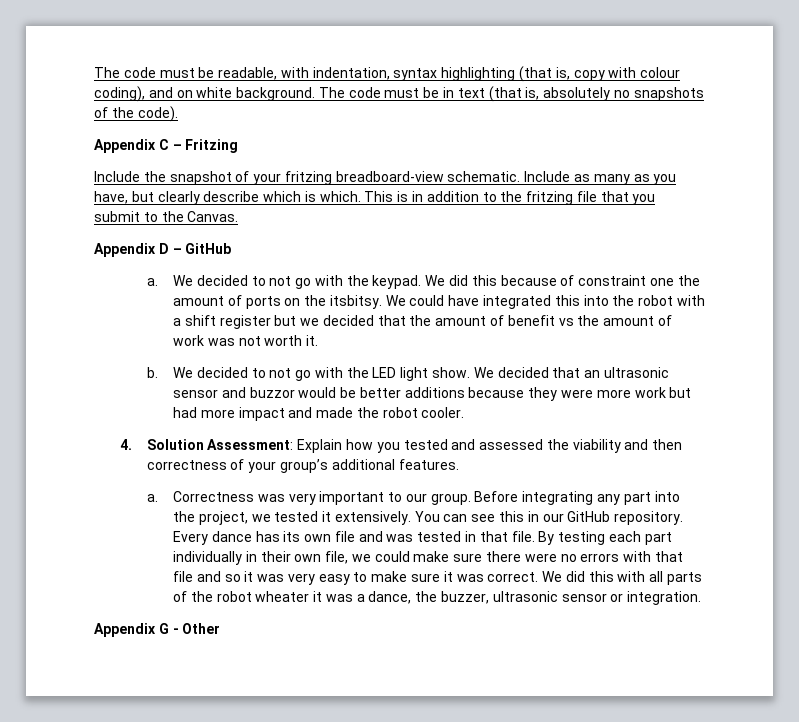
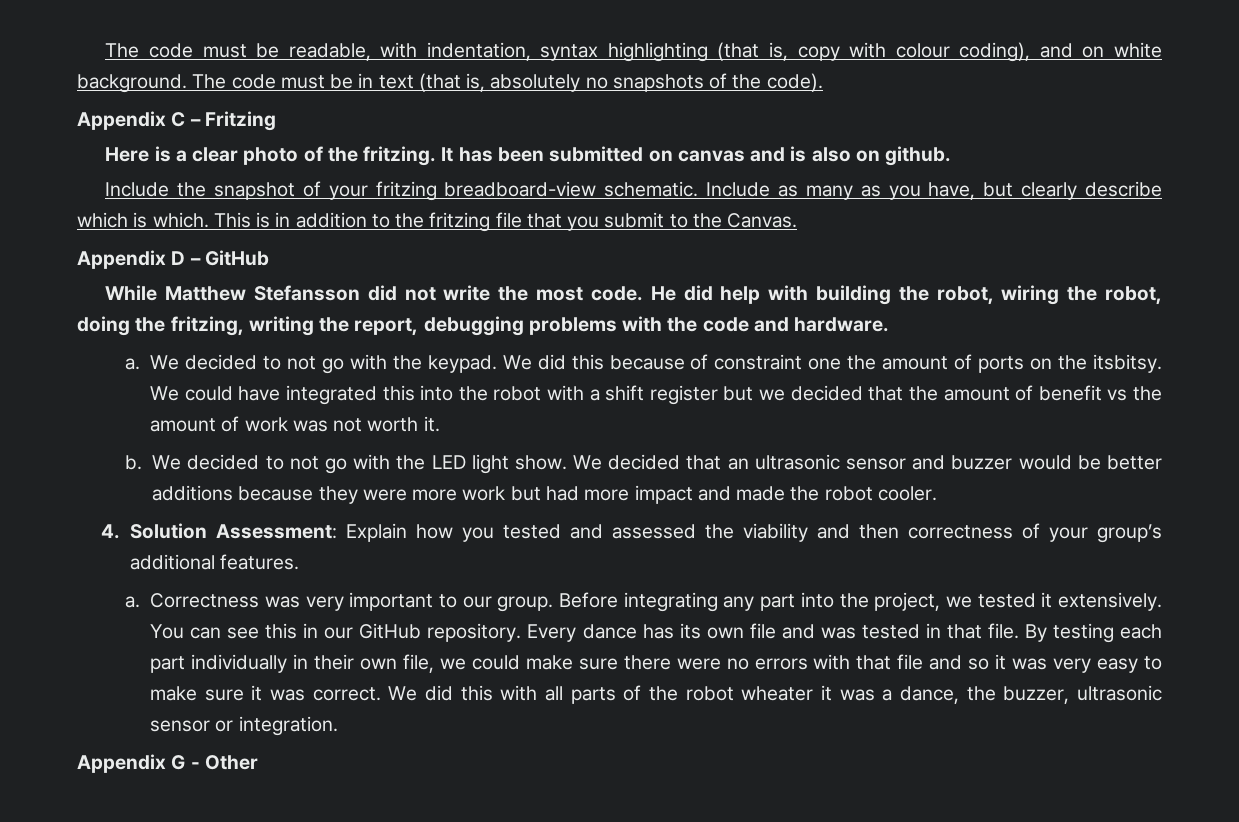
(239, 146) none -> [105,146,952,166] // Here is a clear photo of the fritzing. It has been submitted on canvas and is also on github.
(232, 248) none -> [105,285,1162,305] [77,316,890,336] // While Matthew Stefansson did not write the most code. He did help with building the robot, wiring the robot, doing the fritzing, writing the report, debugging problems with the code and hardware.
[249,387,295,398] buzzor -> [951,455,1013,470] buzzer

